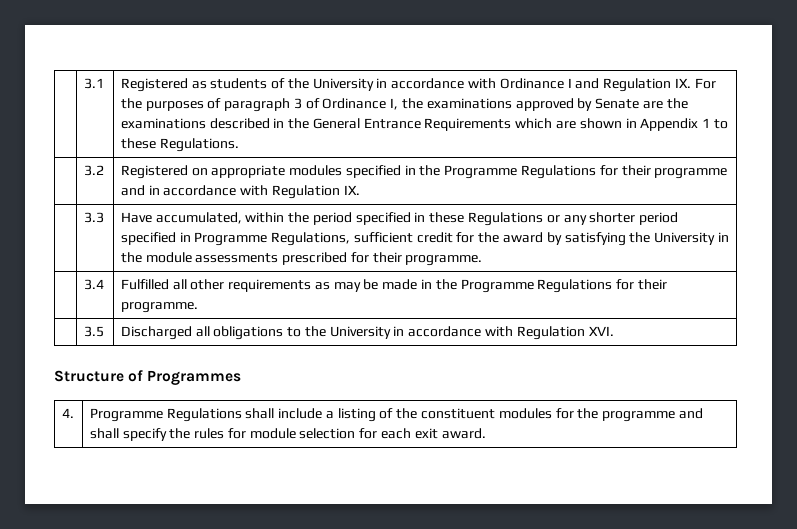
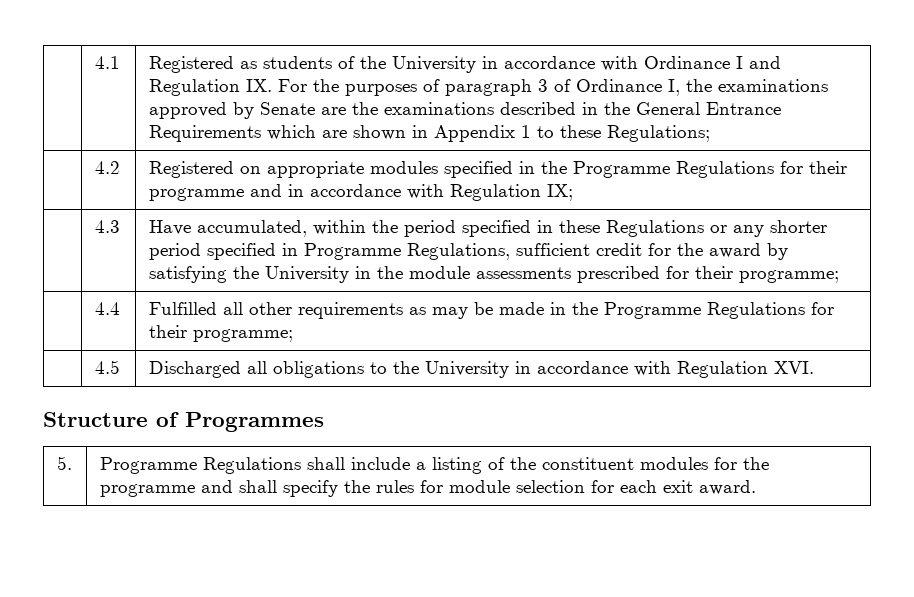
[83,78,104,89] | 3.1 -> [94,56,120,69] | 4.1
[159,138,239,152] [83,165,104,176] Regulations. // | 3.2 -> [606,125,710,142] [94,161,120,174] Regulations; // | 4.2
[343,185,360,195] [83,212,104,223] IX. // | 3.3 -> [546,184,573,201] [94,220,120,233] IX; // | 4.3
[405,255,483,266] [83,279,104,290] programme. // | 3.4 -> [738,270,839,283] [94,302,120,315] programme; // | 4.4
[120,302,198,313] [83,326,104,337] programme. // | 3.5 -> [192,329,293,342] [94,360,120,374] programme; // | 4.5
[61,408,74,418] 4. -> [56,456,72,470] 5.

